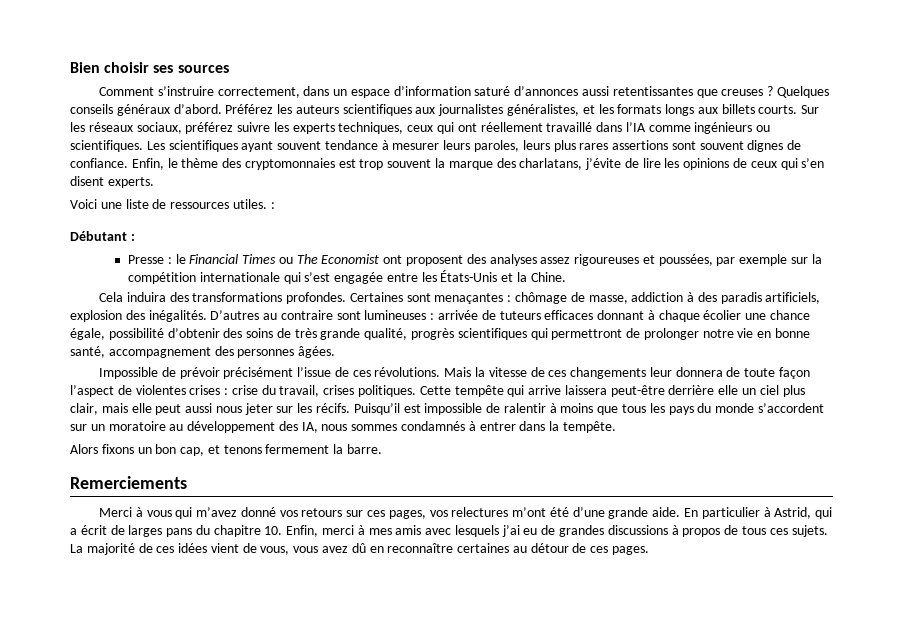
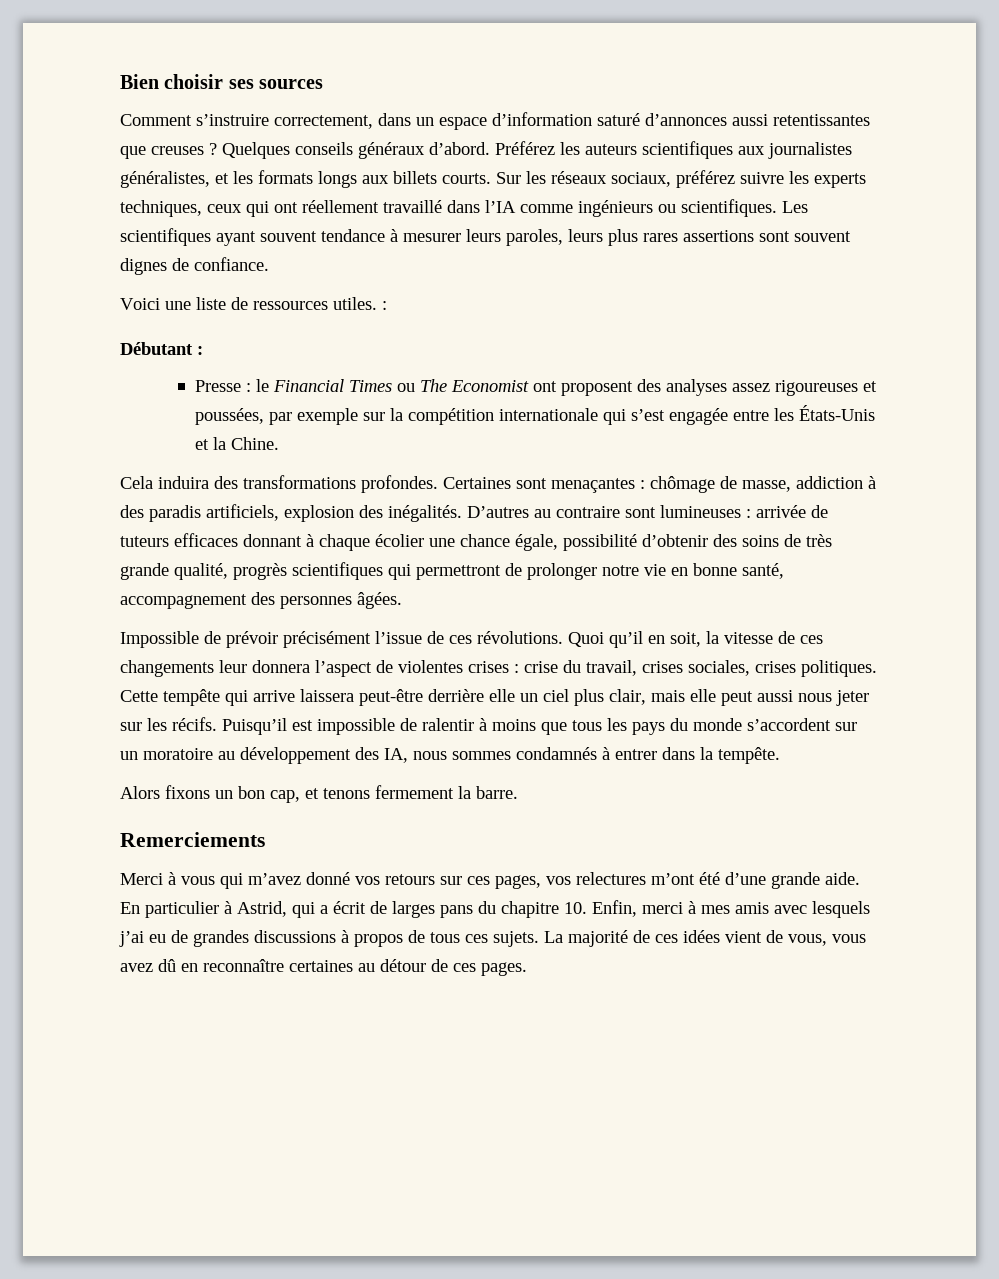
[131,158,825,170] [70,176,154,188] Enfin, le thème des cryptomonnaies est trop souvent la marque des charlatans, j’évite de lire les opinions de ceux qui s’en disent experts. -> (269, 264) none
[444,367,472,377] Mais -> [568,631,701,648] Quoi qu’il en soit,
[726,367,811,379] de toute façon -> (310, 666) none
(355, 390) none -> [688,660,796,676] sociales, crises

